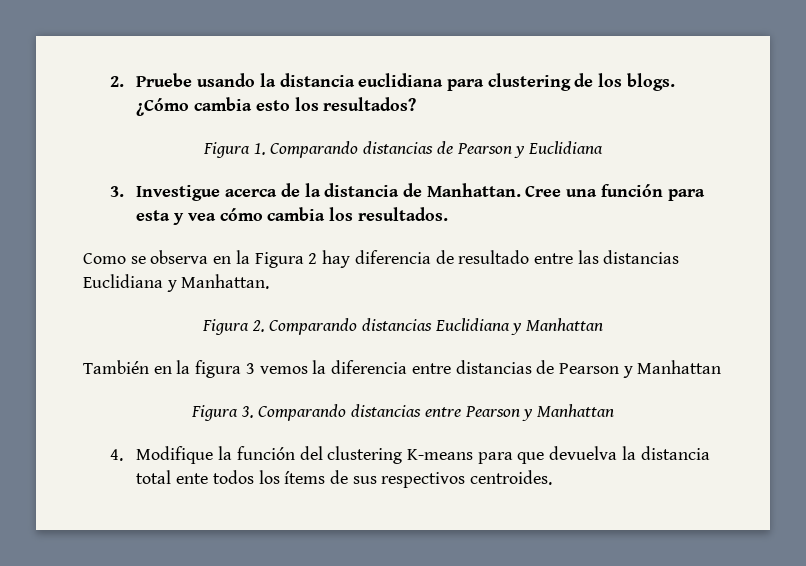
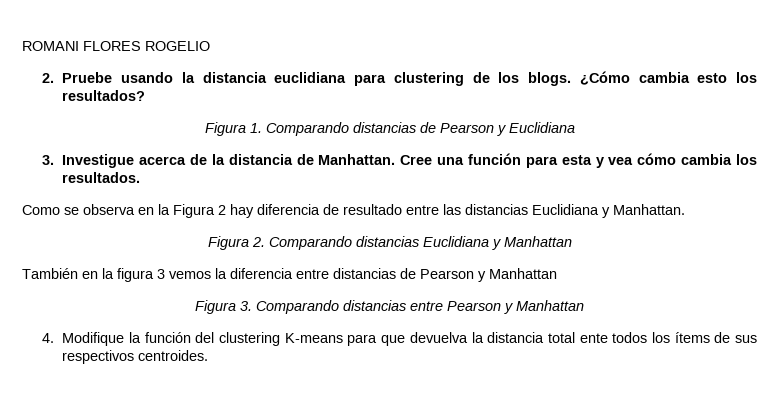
(109, 81) none -> [22,41,210,51] ROMANI FLORES ROGELIO //

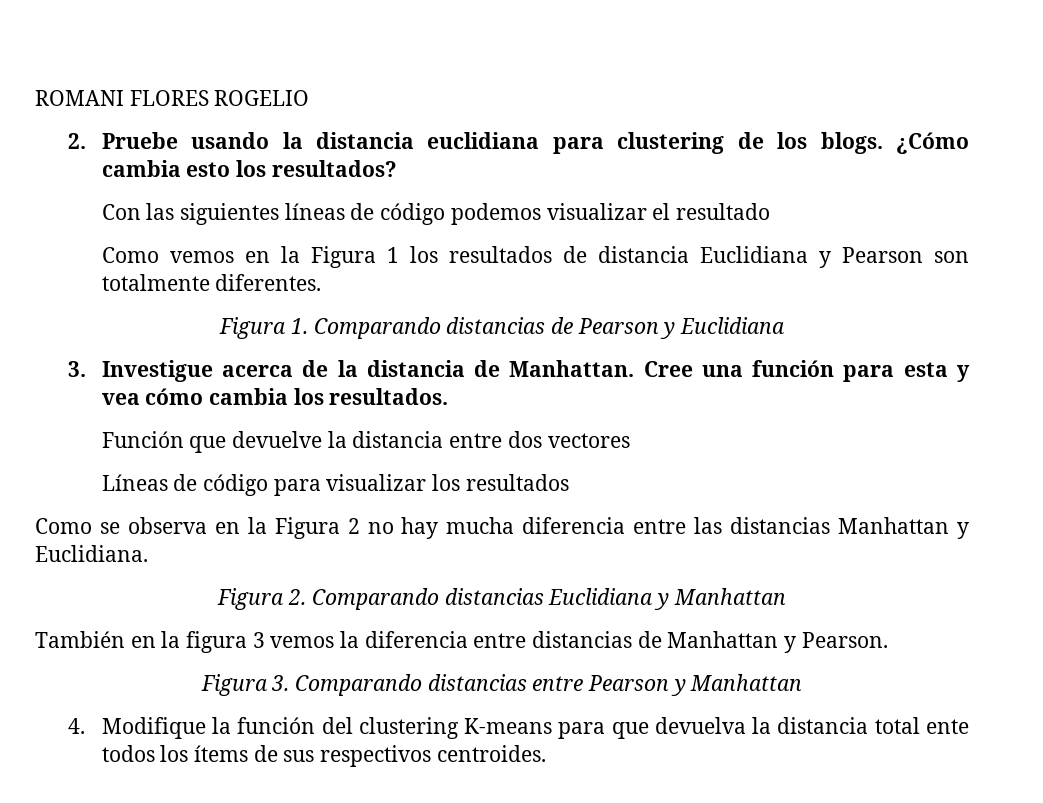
(146, 95) none -> [101,203,770,225] [101,246,969,268] [101,274,322,291] // Con las siguientes líneas de código podemos visualizar el resultado // Como vemos en la Figura 1 los resultados de distancia Euclidiana y Pearson son totalmente diferentes.
(141, 177) none -> [101,431,630,453] [101,474,569,496] // Función que devuelve la distancia entre dos vectores // Líneas de código para visualizar los resultados
[230,204,685,218] hay diferencia de resultado entre las distancias Euclidiana y Manhattan. -> [367,517,969,539] [35,545,148,562] no hay mucha diferencia entre las distancias Manhattan y Euclidiana.
[420,268,557,282] Pearson y Manhattan -> [667,631,888,653] Manhattan y Pearson.

